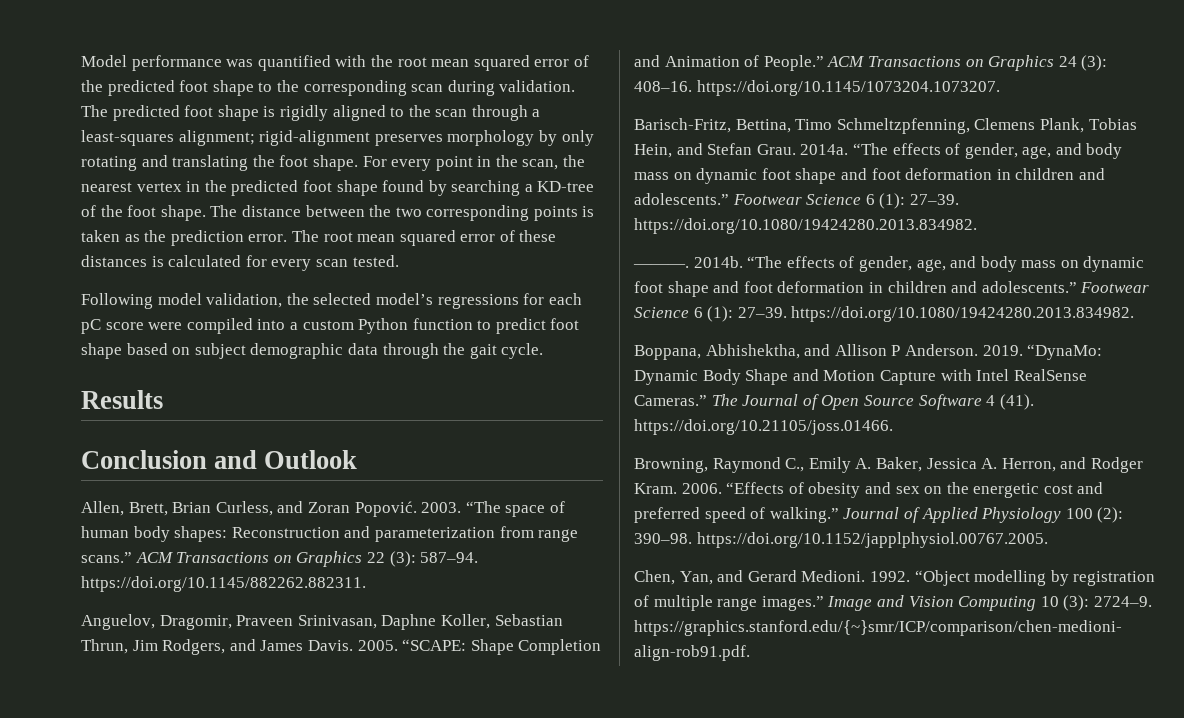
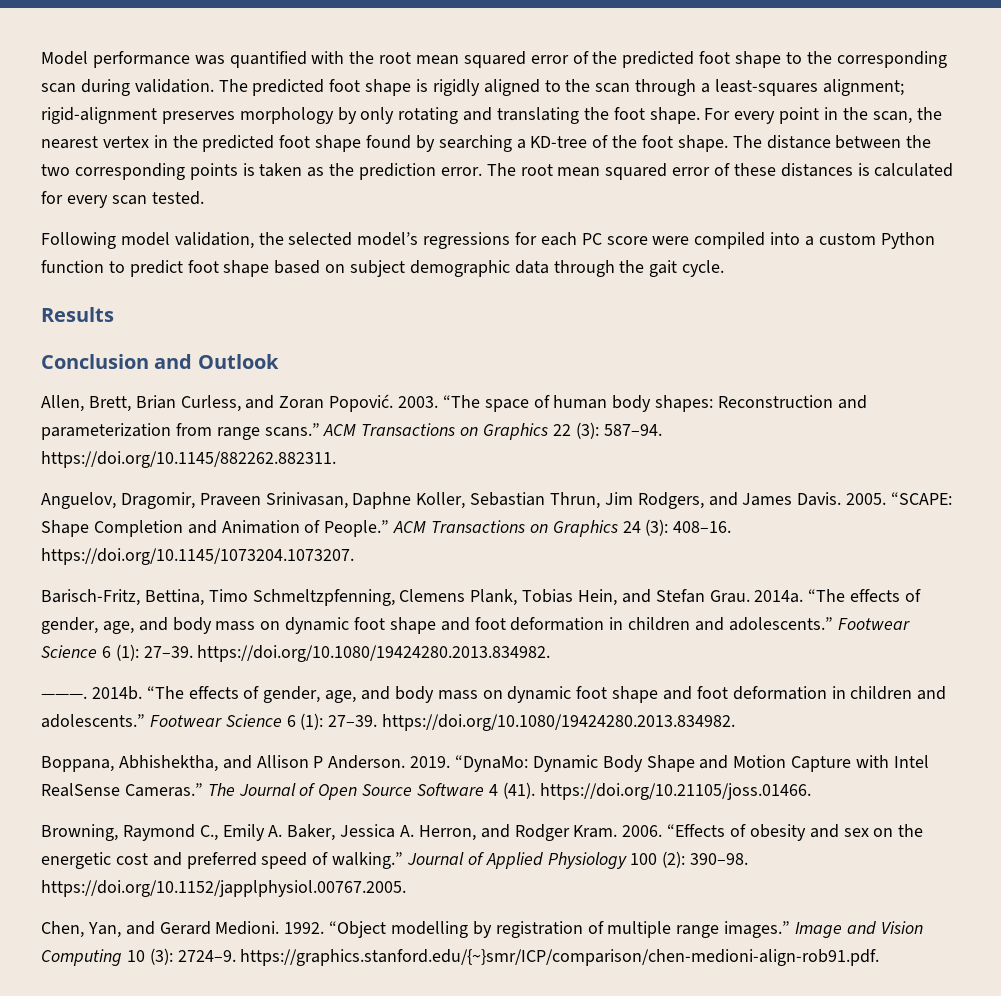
[81,319,101,334] pC -> [581,233,602,245] PC

